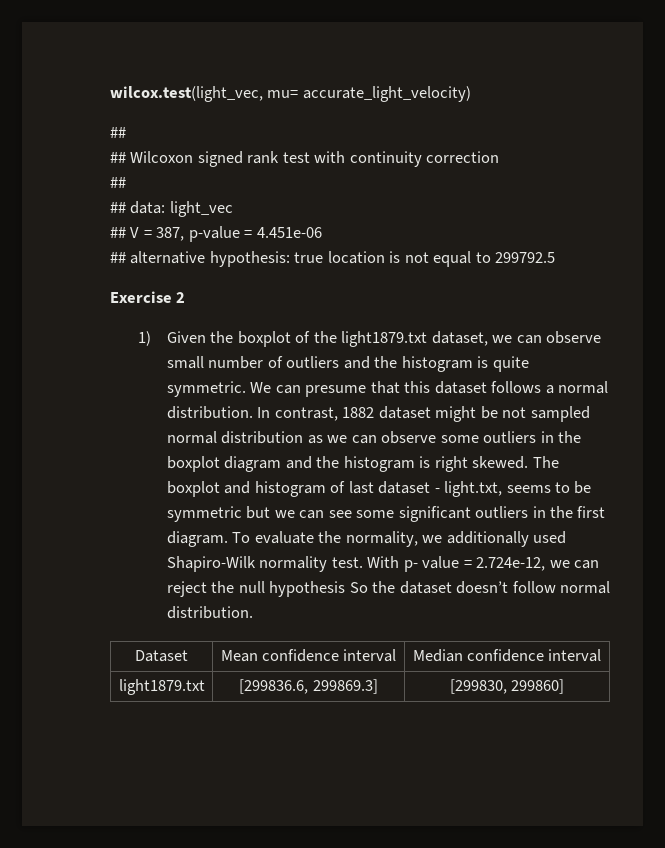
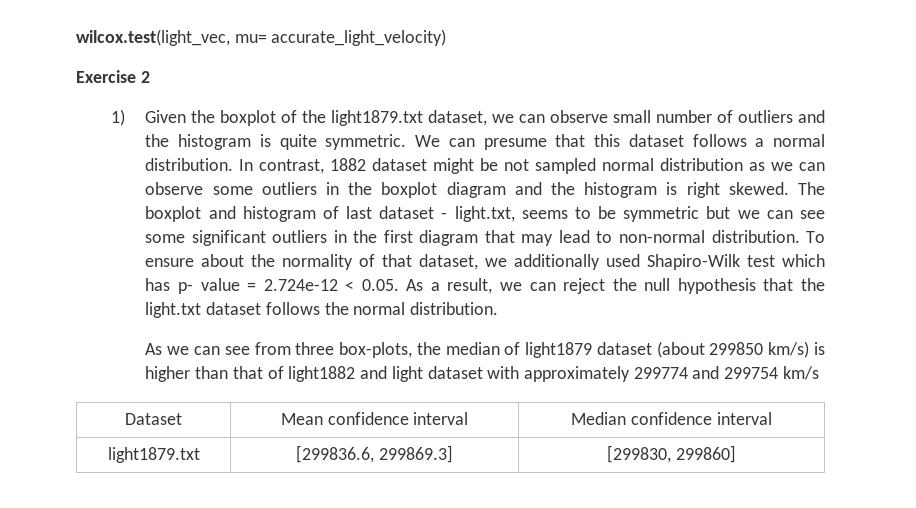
[110,127,126,138] [110,151,500,167] [110,177,126,188] [110,201,233,217] [110,226,322,242] [110,251,556,267] // ## // ## Wilcoxon signed rank test with continuity correction // ## // ## data: light_vec // ## V = 387, p-value = 4.451e-06 // ## alternative hypothesis: true location is not equal to 299792.5 -> (447, 37) none
[166,531,567,547] [166,556,546,572] diagram. To evaluate the normality, we additionally used Shapiro-Wilk normality test. With p- value = 2.724e-12, -> [419,230,825,246] [145,254,825,270] [145,278,493,294] diagram that may lead to non-normal distribution. To ensure about the normality of that dataset, we additionally used Shapiro-Wilk test which has p- value = 2.724e-12 < 0.05. As a result,
[349,581,611,594] [166,606,253,619] So the dataset doesn’t follow normal distribution. -> [763,278,825,291] [145,302,499,318] [145,341,826,358] [145,366,819,382] that the light.txt dataset follows the normal distribution. // As we can see from three box-plots, the median of light1879 dataset (about 299850 km/s) is higher than that of light1882 and light dataset with approximately 299774 and 299754 km/s

